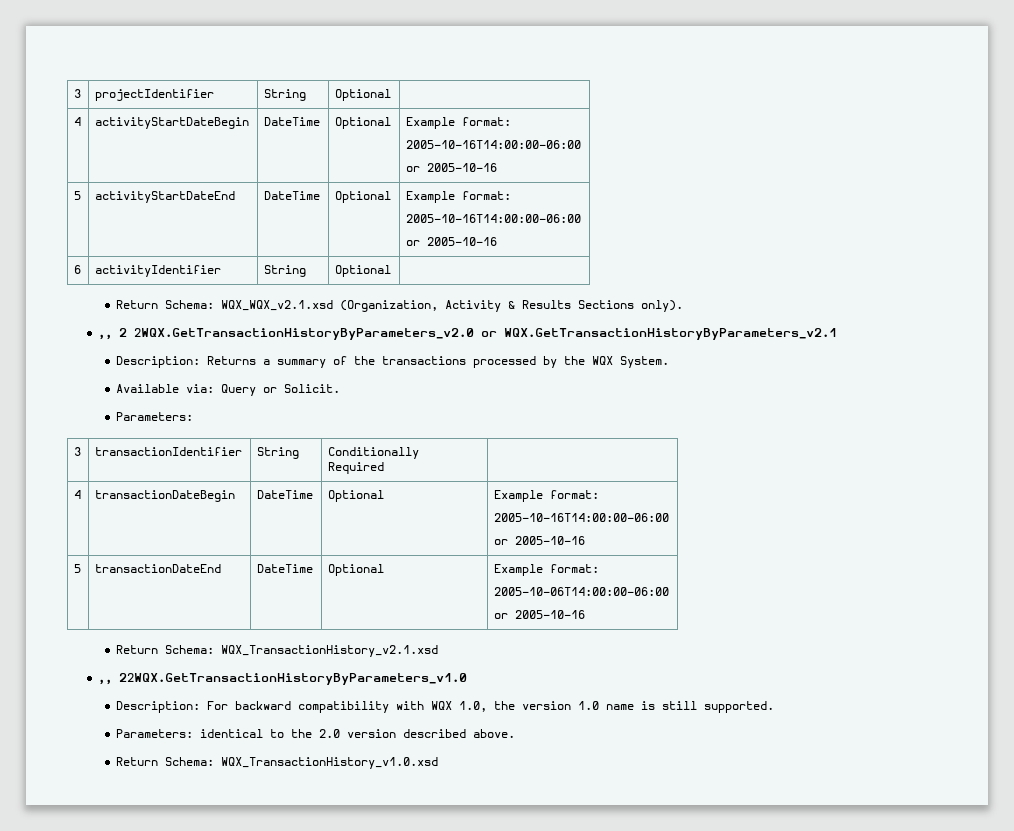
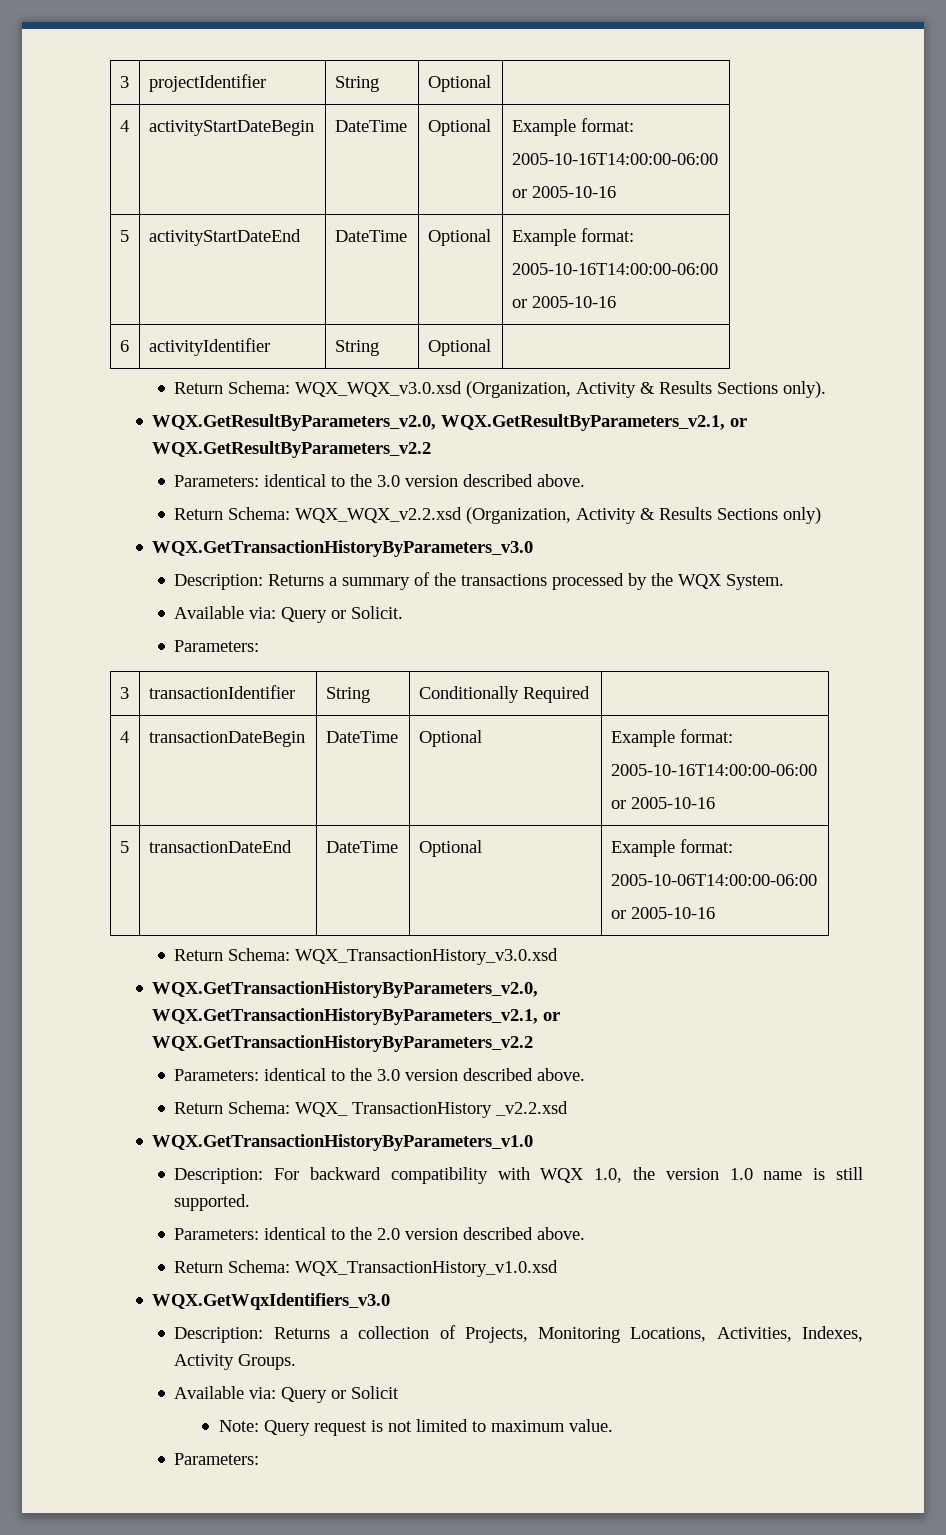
[220,300,333,311] WQX_WQX_v2.1.xsd -> [295,381,463,397] WQX_WQX_v3.0.xsd
[97,328,837,340] ,, 2 2WQX.GetTransactionHistoryByParameters_v2.0 or WQX.GetTransactionHistoryByParameters_v2.1 -> [152,414,748,431] [152,441,432,458] [174,474,586,487] [174,507,822,524] [152,540,534,557] WQX.GetResultByParameters_v2.0, WQX.GetResultByParameters_v2.1, or WQX.GetResultByParameters_v2.2 // Parameters: identical to the 3.0 version described above. // Return Schema: WQX_WQX_v2.2.xsd (Organization, Activity & Results Sections only) // WQX.GetTransactionHistoryByParameters_v3.0
[220,645,438,657] [97,673,467,685] WQX_TransactionHistory_v2.1.xsd // ,, 22WQX.GetTransactionHistoryByParameters_v1.0 -> [295,948,559,965] [152,981,539,998] [152,1008,561,1025] [152,1035,534,1052] [174,1068,586,1081] [174,1101,569,1118] [152,1134,534,1151] WQX_TransactionHistory_v3.0.xsd // WQX.GetTransactionHistoryByParameters_v2.0, WQX.GetTransactionHistoryByParameters_v2.1, or WQX.GetTransactionHistoryByParameters_v2.2 // Parameters: identical to the 3.0 version described above. // Return Schema: WQX_ TransactionHistory _v2.2.xsd // WQX.GetTransactionHistoryByParameters_v1.0
(438, 763) none -> [152,1293,391,1310] [174,1325,863,1343] [174,1354,297,1370] [174,1386,400,1403] [218,1419,613,1436] [174,1453,260,1465] // WQX.GetWqxIdentifiers_v3.0 // Description: Returns a collection of Projects, Monitoring Locations, Activities, Indexes, Activity Groups. // Available via: Query or Solicit // Note: Query request is not limited to maximum value. // Parameters:

